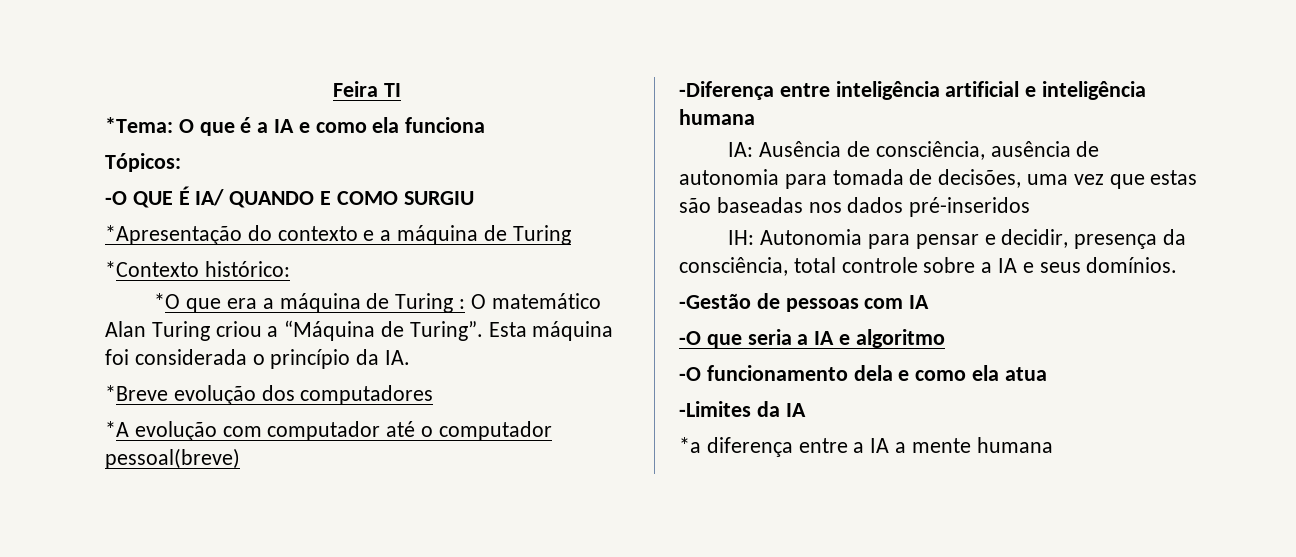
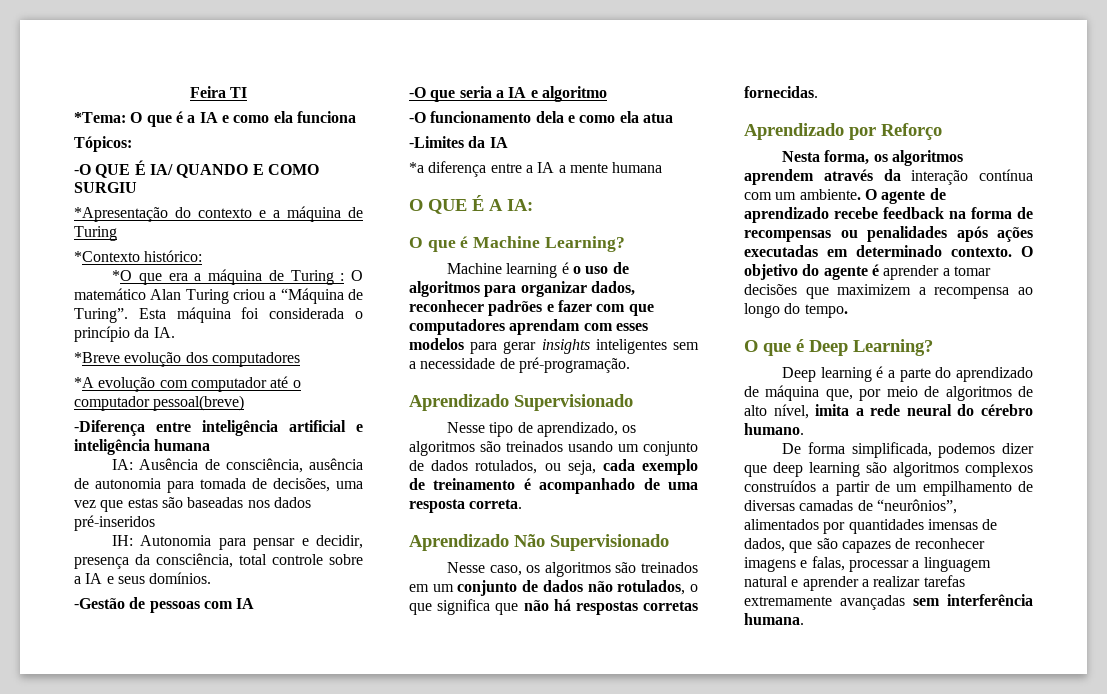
(1053, 445) none -> [409,195,533,214] [409,236,625,252] [447,262,629,278] [409,281,635,297] [409,300,654,316] [409,319,648,335] [409,338,699,354] [409,357,630,373] [409,394,633,411] [447,422,637,437] [409,441,698,456] [409,459,698,475] [409,478,698,494] [409,499,523,513] [409,534,669,551] [447,562,698,577] [409,580,698,596] [409,599,698,615] [744,86,818,98] [744,123,942,140] [782,150,964,166] [744,169,1033,185] [744,188,946,204] [744,207,1033,223] [744,226,1033,242] [744,245,1033,257] [744,264,991,280] [744,284,1033,299] [744,303,848,318] [744,339,933,356] [782,366,1033,382] [744,385,1033,401] [744,404,1033,419] [744,423,804,435] [782,442,1034,458] [744,462,1033,477] [744,480,1033,496] [744,499,957,514] [744,519,998,534] [744,538,985,553] [744,556,991,572] [744,575,965,591] [744,594,1033,610] [744,613,804,625] // O QUE É A IA: // O que é Machine Learning? // Machine learning é o uso de algoritmos para organizar dados, reconhecer padrões e fazer com que computadores aprendam com esses modelos para gerar insights inteligentes sem a necessidade de pré-programação. // Aprendizado Supervisionado // Nesse tipo de aprendizado, os algoritmos são treinados usando um conjunto de dados rotulados, ou seja, cada exemplo de treinamento é acompanhado de uma resposta correta. // Aprendizado Não Supervisionado // Nesse caso, os algoritmos são treinados em um conjunto de dados não rotulados, o que significa que não há respostas corretas fornecidas. // Aprendizado por Reforço // Nesta forma, os algoritmos aprendem através da interação contínua com um ambiente. O agente de aprendizado recebe feedback na forma de recompensas ou penalidades após ações executadas em determinado contexto. O objetivo do agente é aprender a tomar decisões que maximizem a recompensa ao longo do tempo. // O que é Deep Learning? // Deep learning é a parte do aprendizado de máquina que, por meio de algoritmos de alto nível, imita a rede neural do cérebro humano. // De forma simplificada, podemos dizer que deep learning são algoritmos complexos construídos a partir de um empilhamento de diversas camadas de “neurônios”, alimentados por quantidades imensas de dados, que são capazes de reconhecer imagens e falas, processar a linguagem natural e aprender a realizar tarefas extremamente avançadas sem interferência humana.

